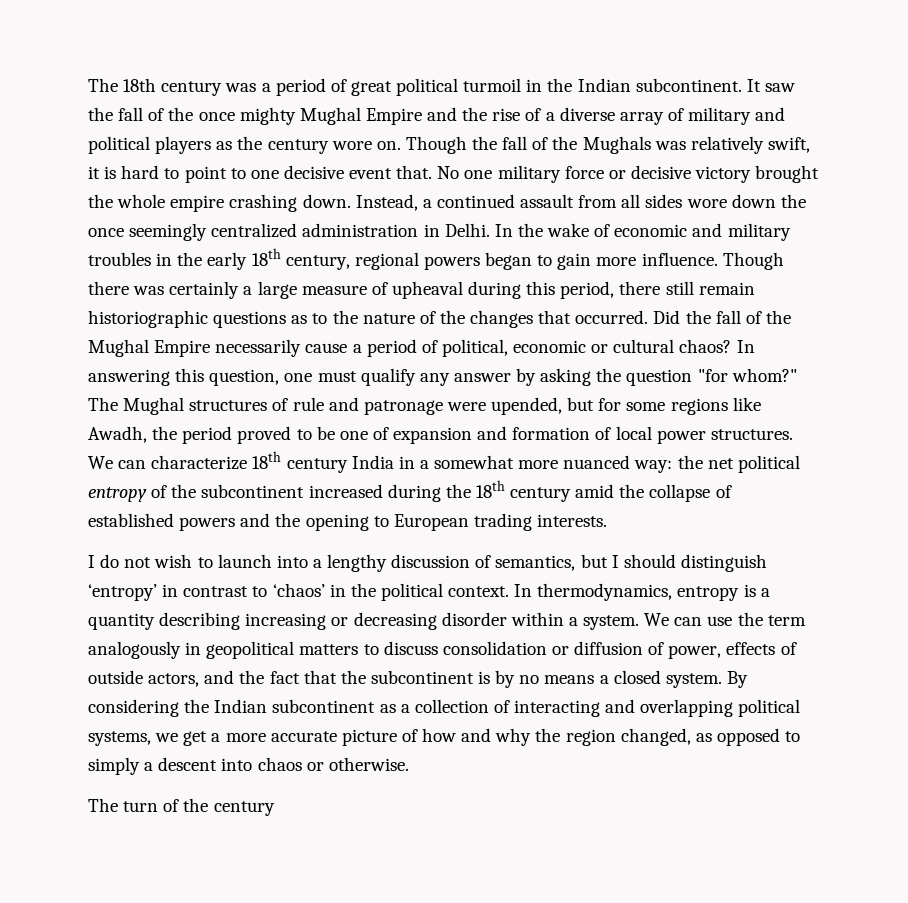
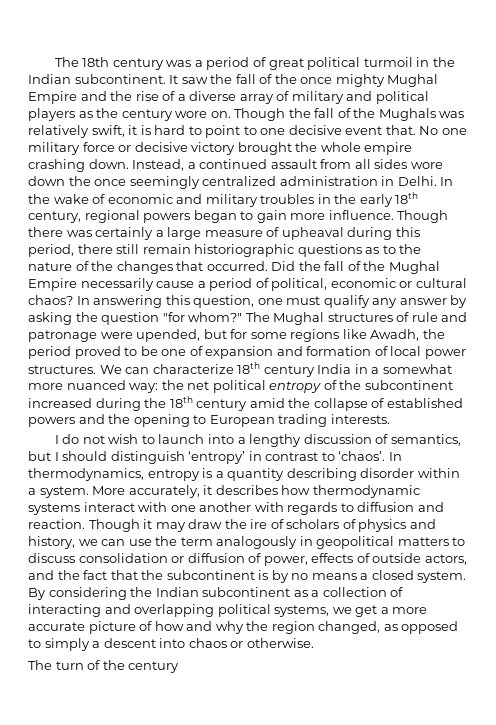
[272,583,510,601] ‘chaos’ in the political context. -> [338,451,386,461] ‘chaos’.
[245,612,437,630] increasing or decreasing -> (357, 474) none
[644,613,670,626] We -> [92,485,420,498] [28,502,444,515] [28,519,436,532] [28,536,98,549] More accurately, it describes how thermodynamic systems interact with one another with regards to diffusion and reaction. Though it may draw the ire of scholars of physics and history, we

